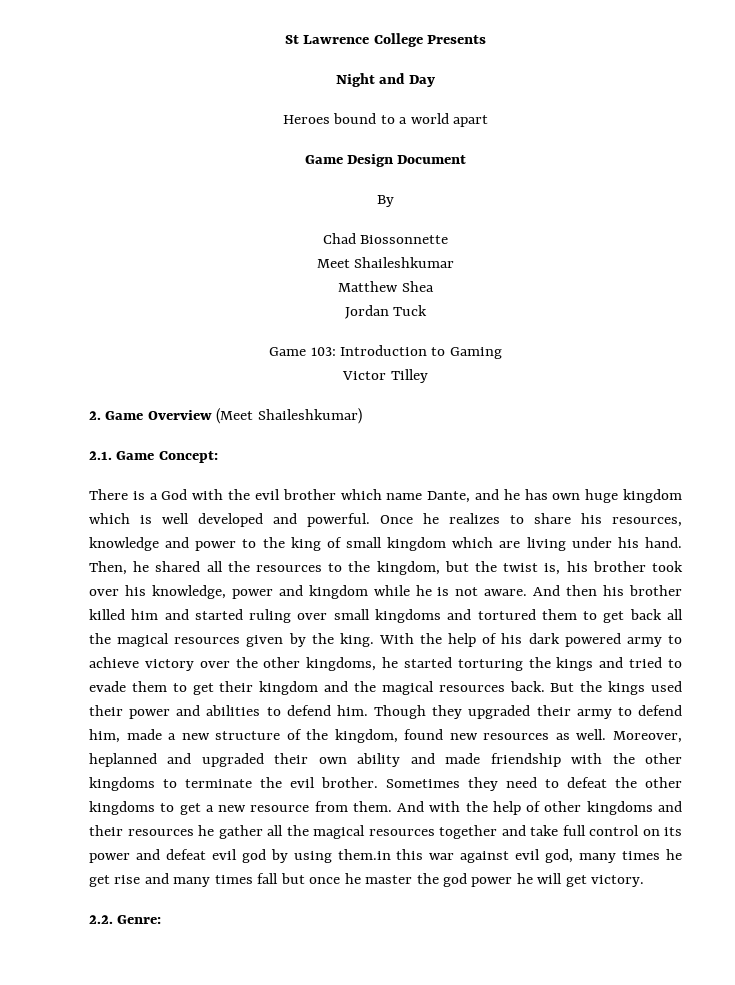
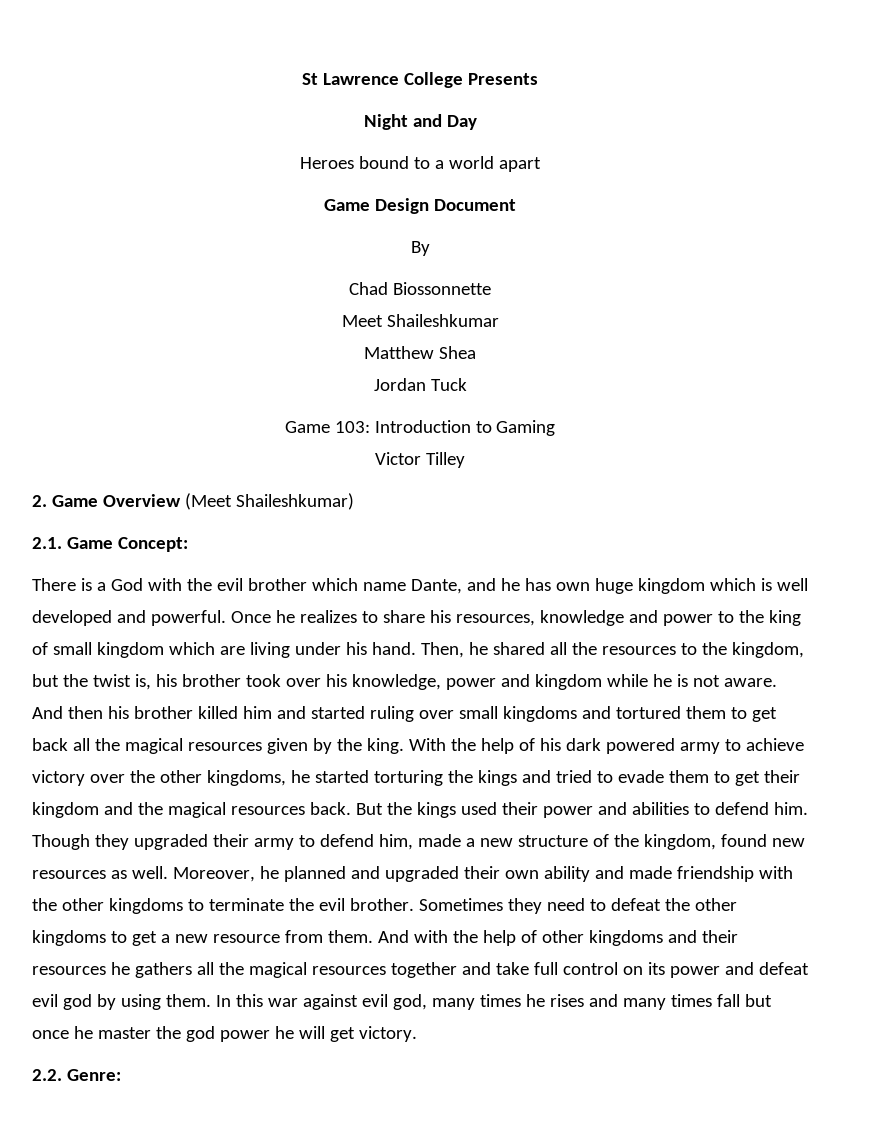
[89,753,157,767] heplanned -> [259,866,346,882] he planned
[218,825,263,839] gather -> [134,962,192,978] gathers
[337,849,391,860] them.in -> [165,994,231,1007] them. In
[89,875,141,887] get rise -> [549,994,584,1007] rises

